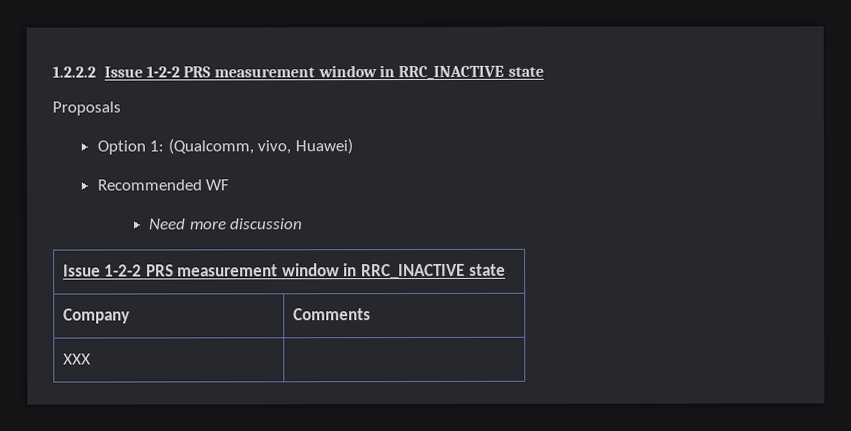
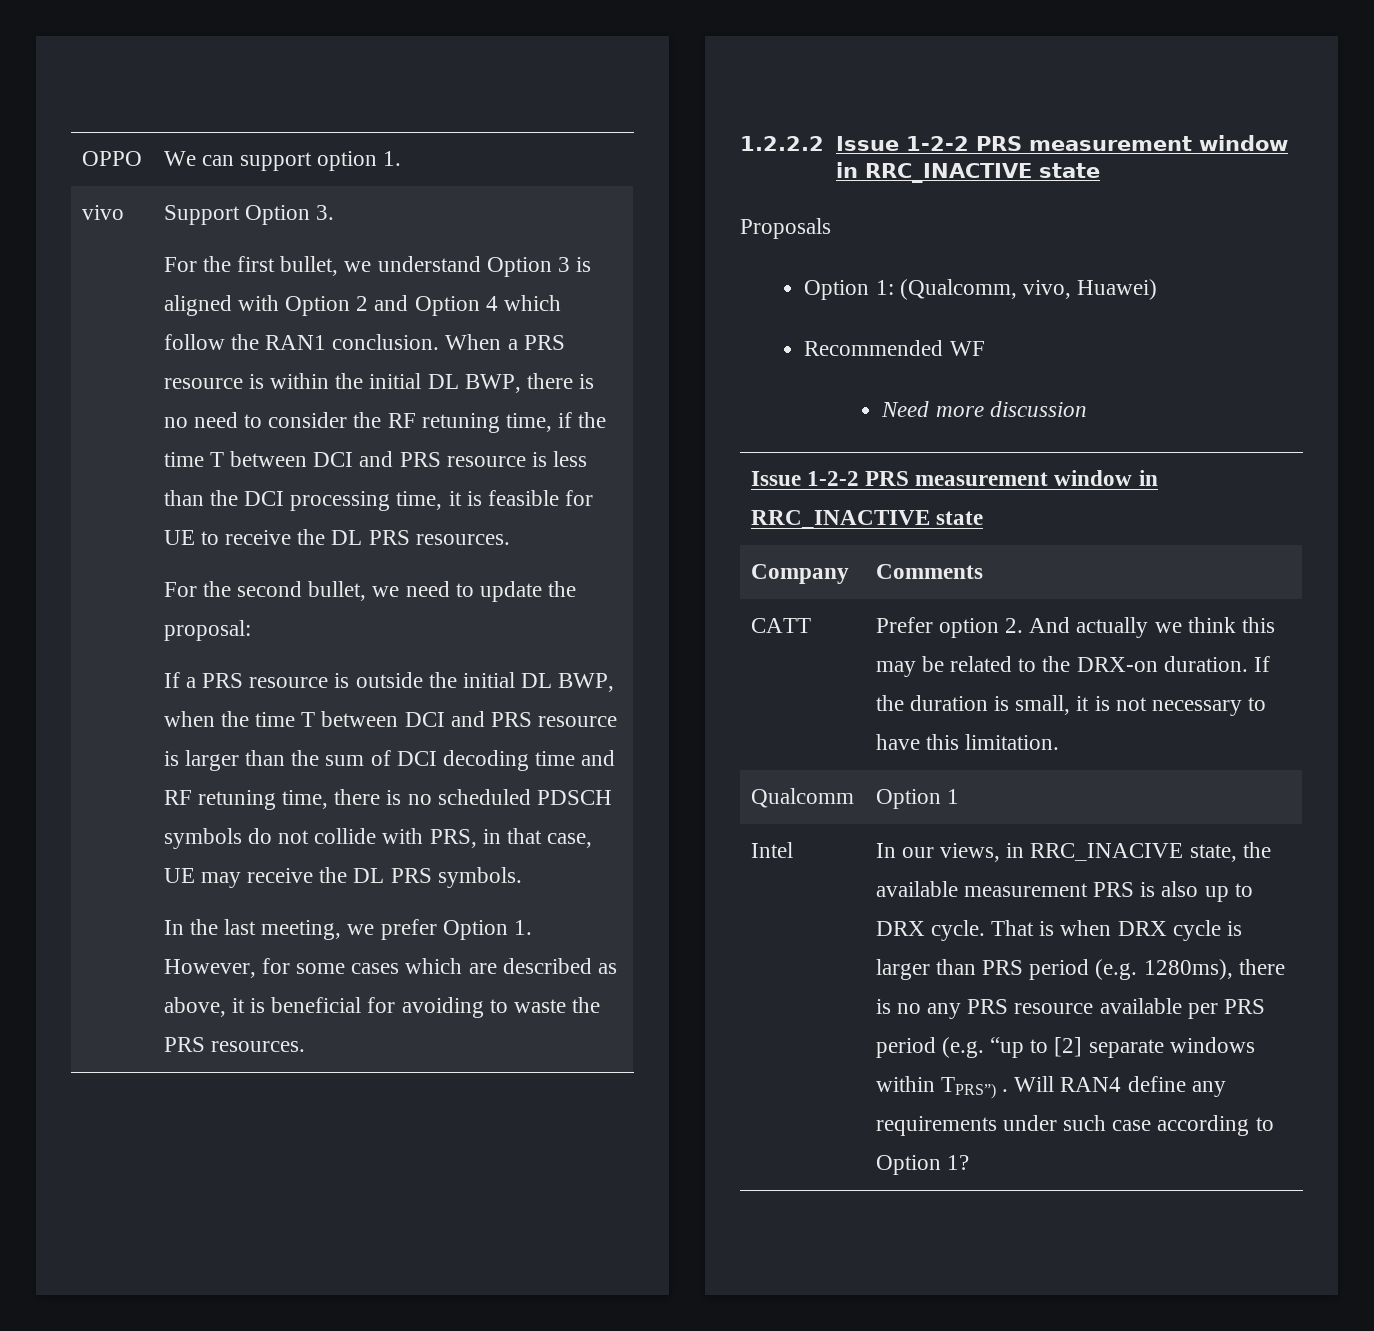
(52, 72) none -> [81,151,142,166] [163,151,402,171] [81,205,124,220] [163,205,334,225] [163,256,592,277] [163,295,561,316] [163,334,565,350] [163,373,595,393] [163,412,607,433] [163,451,588,467] [163,490,594,511] [163,529,510,545] [163,581,577,602] [163,620,251,641] [163,672,615,692] [163,711,618,727] [163,750,616,771] [163,789,612,810] [163,828,593,849] [163,867,522,888] [163,919,532,940] [163,958,617,978] [163,997,601,1018] [163,1037,305,1052] OPPO | We can support option 1. // vivo | Support Option 3. // For the first bullet, we understand Option 3 is aligned with Option 2 and Option 4 which follow the RAN1 conclusion. When a PRS resource is within the initial DL BWP, there is no need to consider the RF retuning time, if the time T between DCI and PRS resource is less than the DCI processing time, it is feasible for UE to receive the DL PRS resources. // For the second bullet, we need to update the proposal: // If a PRS resource is outside the initial DL BWP, when the time T between DCI and PRS resource is larger than the sum of DCI decoding time and RF retuning time, there is no scheduled PDSCH symbols do not collide with PRS, in that case, UE may receive the DL PRS symbols. // In the last meeting, we prefer Option 1. However, for some cases which are described as above, it is beneficial for avoiding to waste the PRS resources. //
[62,353,91,365] XXX | -> [750,618,811,633] [875,617,1275,638] [875,656,1270,677] [875,695,1267,716] [875,734,1059,750] [750,788,854,808] [875,789,959,809] [750,842,793,858] [875,842,1271,862] [875,881,1253,902] [875,920,1242,941] [875,959,1285,980] [875,998,1265,1019] [875,1037,1255,1058] [875,1076,1226,1099] [875,1115,1274,1136] [875,1155,969,1175] CATT | Prefer option 2. And actually we think this may be related to the DRX-on duration. If the duration is small, it is not necessary to have this limitation. // Qualcomm | Option 1 // Intel | In our views, in RRC_INACIVE state, the available measurement PRS is also up to DRX cycle. That is when DRX cycle is larger than PRS period (e.g. 1280ms), there is no any PRS resource available per PRS period (e.g. “up to [2] separate windows within TPRS”) . Will RAN4 define any requirements under such case according to Option 1?

